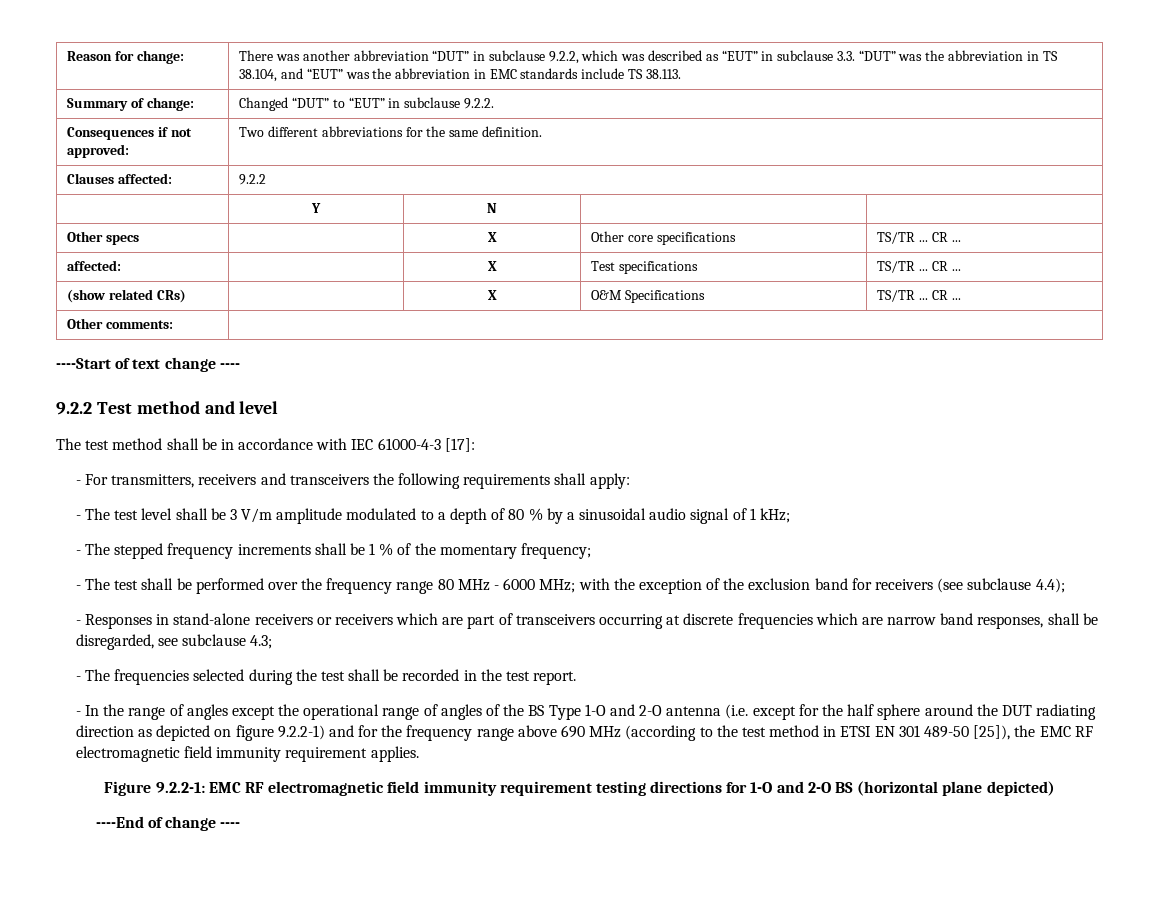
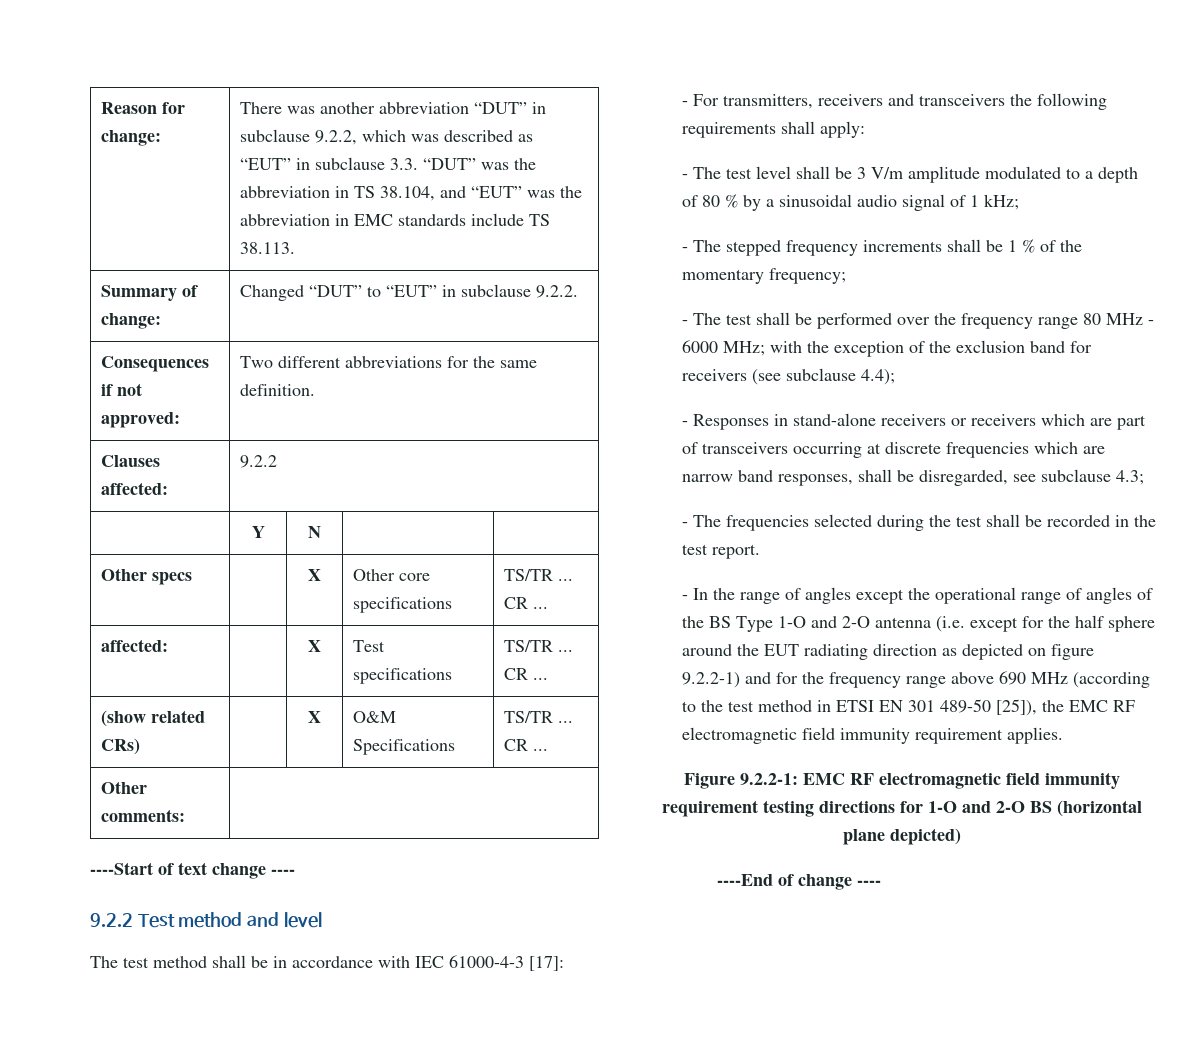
[1001,705,1032,716] DUT -> [763,644,799,656] EUT

